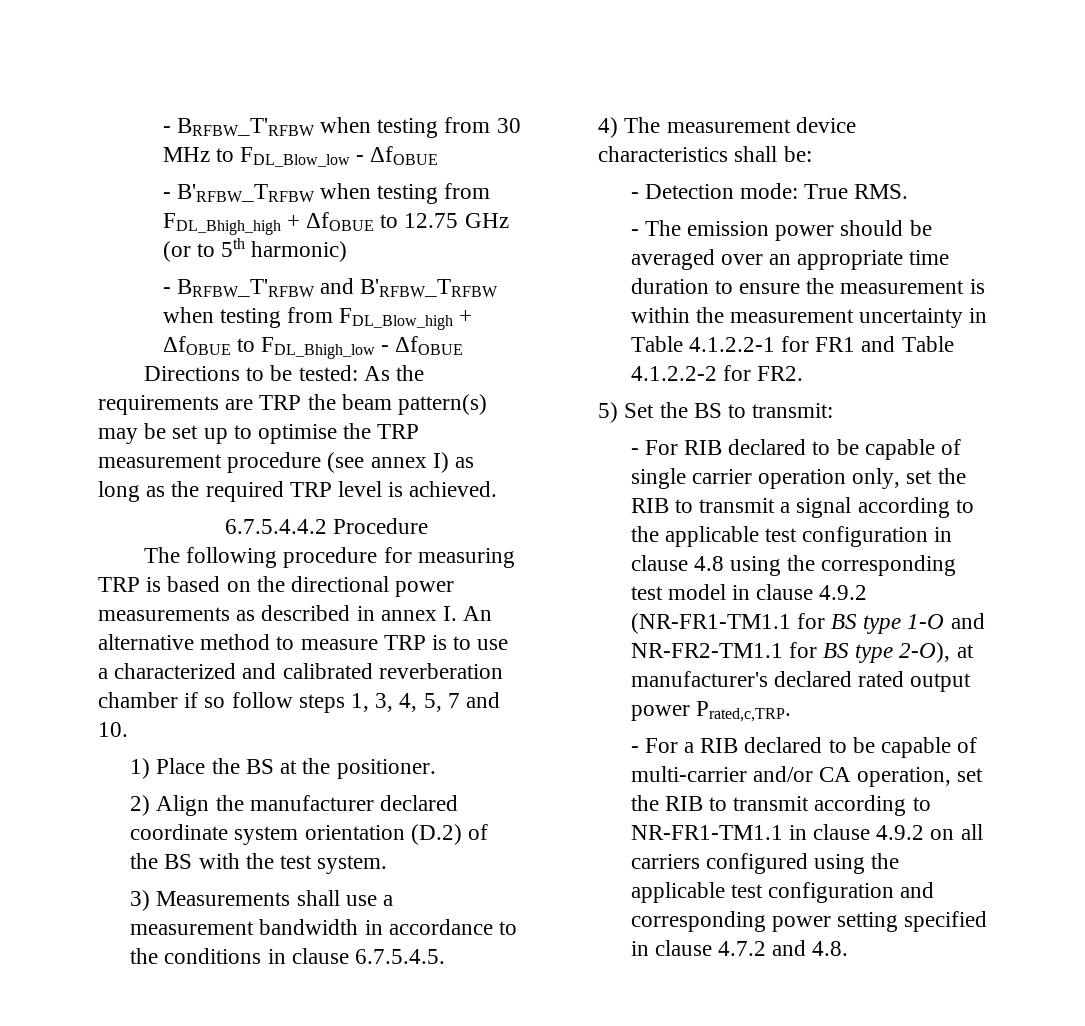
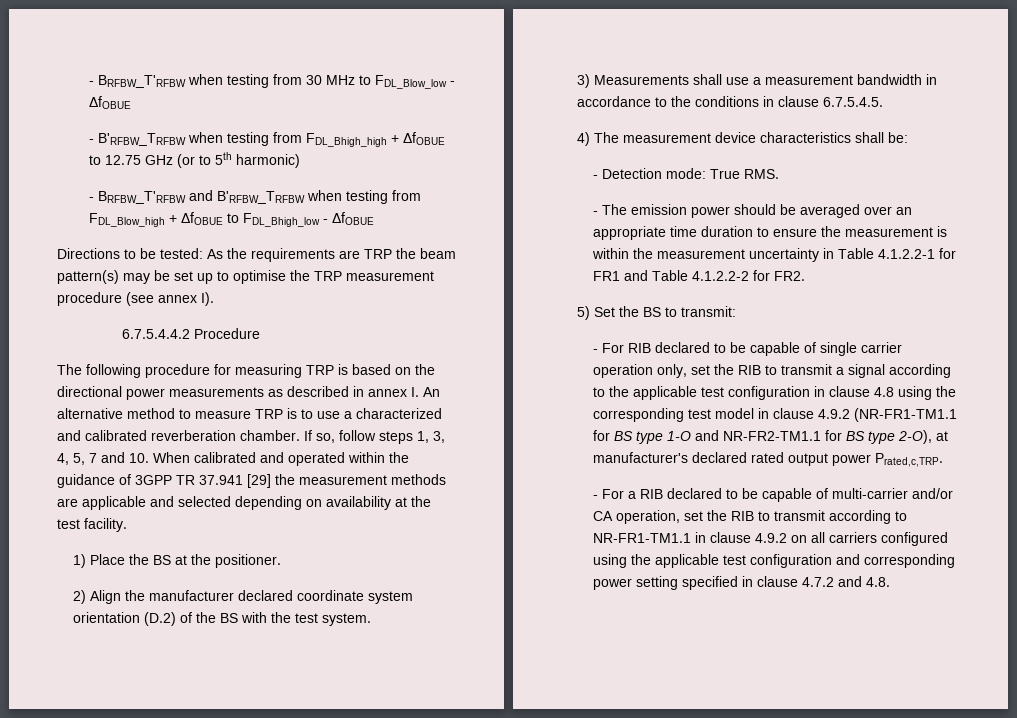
[432,452,475,473] [98,481,498,502] I) as long as the required TRP level is achieved. -> [201,292,214,306] I).
[98,692,226,708] chamber if so -> [240,430,335,443] chamber. If so,
(128, 729) none -> [153,452,409,466] [57,474,446,488] [57,496,431,510] [57,518,127,532] When calibrated and operated within the guidance of 3GPP TR 37.941 [29] the measurement methods are applicable and selected depending on availability at the test facility.

